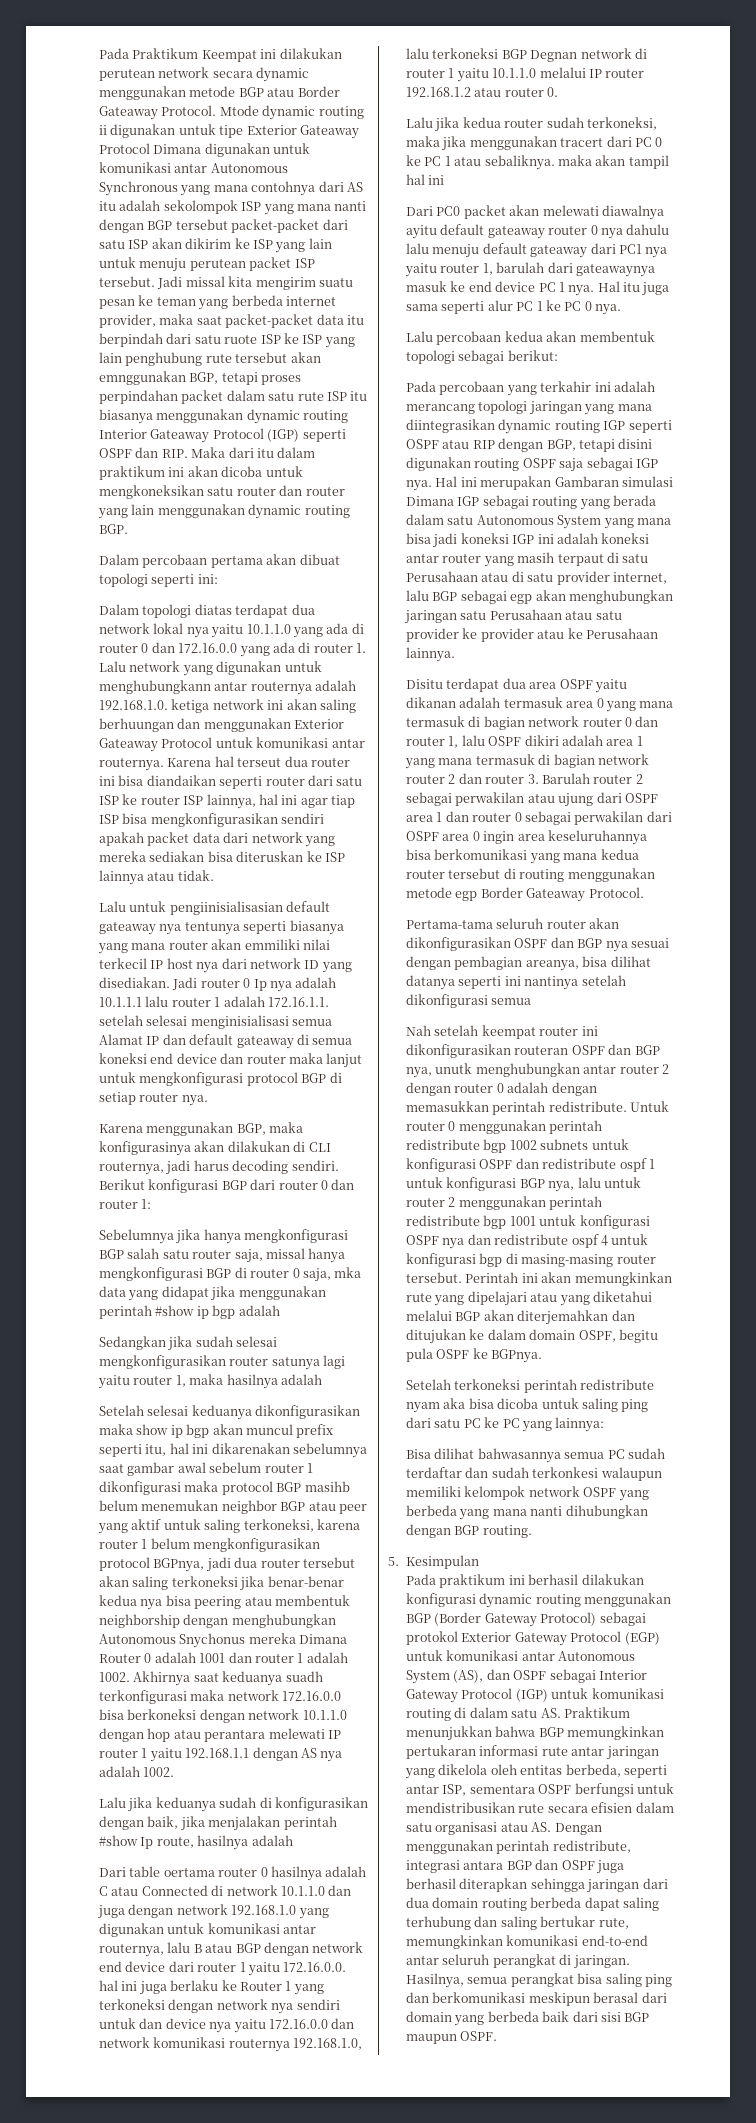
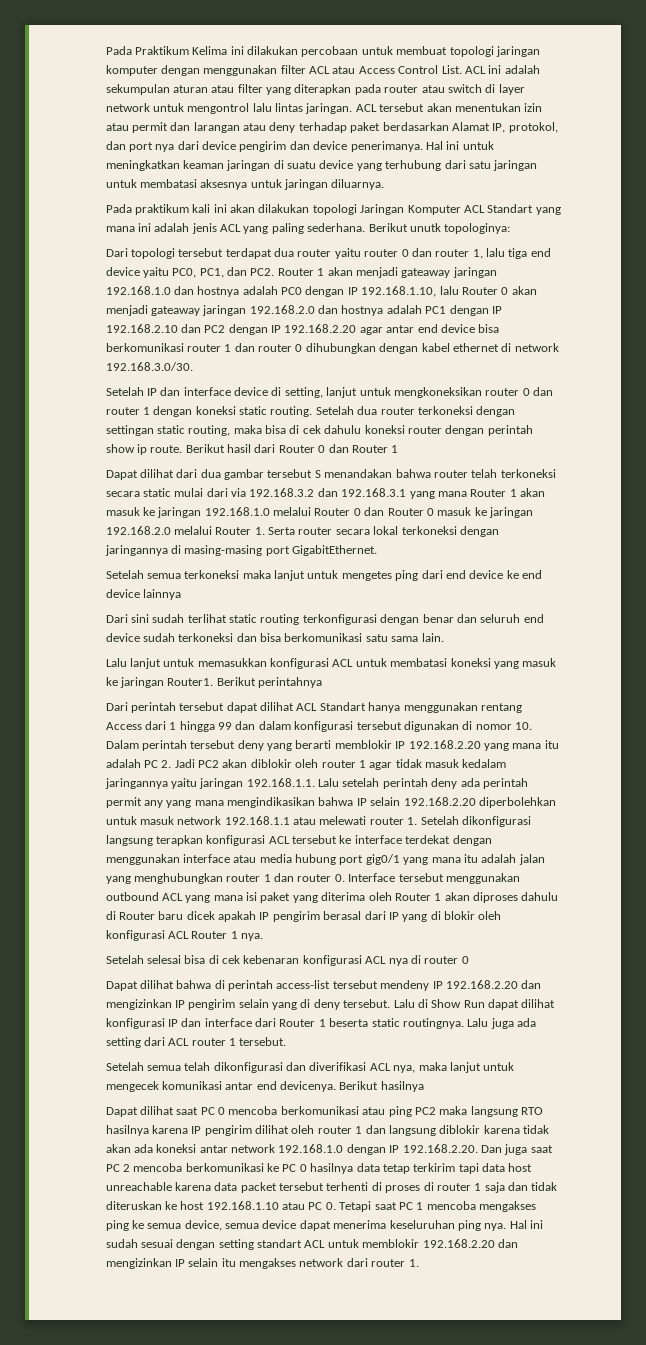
[201,50,257,62] Keempat -> [192,46,228,55] Kelima
[99,67,310,82] [99,86,340,100] [99,105,364,120] [99,124,359,139] [99,143,311,157] [99,162,288,173] [99,181,363,196] [99,200,367,215] [99,219,348,233] [99,238,332,253] [99,257,315,272] [99,276,353,290] [99,295,336,310] [99,314,364,328] [99,333,355,348] [99,352,321,366] [99,371,302,385] [99,390,368,404] [99,409,349,424] [99,428,346,443] [99,447,316,458] [99,466,303,480] [99,485,345,499] [98,504,350,519] [99,524,129,534] [99,554,340,568] [99,573,218,587] [99,604,315,618] [99,623,364,638] [99,642,367,657] [99,661,322,676] [99,680,357,695] [99,699,356,713] [99,718,345,732] [99,737,365,752] [99,756,350,771] [99,775,363,789] [99,794,356,809] [99,813,325,827] [99,832,335,847] [99,851,345,862] [99,870,214,885] [99,901,331,915] [99,920,344,935] [98,939,330,954] [99,958,352,973] [99,977,337,992] [99,996,329,1007] [99,1015,333,1029] [99,1034,353,1049] [99,1053,363,1068] [99,1072,342,1086] [99,1092,208,1106] [99,1122,304,1136] [99,1141,331,1156] [99,1160,339,1175] [99,1179,355,1193] [99,1199,152,1209] [99,1229,349,1244] [99,1248,346,1263] [99,1267,362,1282] [99,1286,326,1301] [99,1305,280,1319] [99,1336,278,1351] [99,1355,346,1370] [98,1374,322,1389] [99,1405,361,1420] [99,1424,334,1438] [99,1443,367,1458] [99,1462,313,1476] [99,1481,350,1495] [99,1500,367,1514] [98,1519,360,1534] [99,1538,321,1552] [99,1557,355,1572] [99,1576,344,1591] [99,1595,350,1610] [99,1614,336,1628] [99,1633,348,1648] [99,1652,348,1663] [99,1671,323,1686] [99,1690,342,1704] [99,1709,347,1723] [99,1728,341,1742] [99,1747,343,1762] [99,1766,175,1777] [99,1797,368,1812] [99,1816,337,1831] [99,1835,293,1850] [99,1866,367,1881] [99,1885,352,1896] [98,1904,329,1919] [99,1923,317,1937] [99,1942,364,1957] [99,1961,347,1976] [99,1980,324,1995] [99,1999,340,2014] [99,2018,355,2033] [99,2037,363,2052] [406,48,647,62] [406,67,645,82] [406,87,559,97] [406,117,657,132] [406,136,663,151] [406,155,669,170] [406,174,445,185] [406,205,664,220] [406,224,670,239] [406,243,668,258] [405,262,655,277] [406,281,670,296] [406,300,622,315] [406,331,655,345] [406,350,558,364] [406,381,655,396] [406,400,652,415] [406,419,672,434] [406,438,653,452] [406,457,658,472] [406,476,673,491] [406,495,656,510] [406,514,671,529] [406,533,650,548] [406,552,649,567] [406,571,667,585] [406,590,673,604] [405,609,622,624] [406,628,658,642] [406,647,456,662] [406,678,627,693] [406,697,674,712] [406,716,580,730] perutean network secara dynamic menggunakan metode BGP atau Border Gateaway Protocol. Mtode dynamic routing ii digunakan untuk tipe Exterior Gateaway Protocol Dimana digunakan untuk komunikasi antar Autonomous Synchronous yang mana contohnya dari AS itu adalah sekolompok ISP yang mana nanti dengan BGP tersebut packet-packet dari satu ISP akan dikirim ke ISP yang lain untuk menuju perutean packet ISP tersebut. Jadi missal kita mengirim suatu pesan ke teman yang berbeda internet provider, maka saat packet-packet data itu berpindah dari satu ruote ISP ke ISP yang lain penghubung rute tersebut akan emnggunakan BGP, tetapi proses perpindahan packet dalam satu rute ISP itu biasanya menggunakan dynamic routing Interior Gateaway Protocol (IGP) seperti OSPF dan RIP. Maka dari itu dalam praktikum ini akan dicoba untuk mengkoneksikan satu router dan router yang lain menggunakan dynamic routing BGP. // Dalam percobaan pertama akan dibuat topologi seperti ini: // Dalam topologi diatas terdapat dua network lokal nya yaitu 10.1.1.0 yang ada di router 0 dan 172.16.0.0 yang ada di router 1. Lalu network yang digunakan untuk menghubungkann antar routernya adalah 192.168.1.0. ketiga network ini akan saling berhuungan dan menggunakan Exterior Gateaway Protocol untuk komunikasi antar routernya. Karena hal terseut dua router ini bisa diandaikan seperti router dari satu ISP ke router ISP lainnya, hal ini agar tiap ISP bisa mengkonfigurasikan sendiri apakah packet data dari network yang mereka sediakan bisa diteruskan ke ISP lainnya atau tidak. // Lalu untuk pengiinisialisasian default gateaway nya tentunya seperti biasanya yang mana router akan emmiliki nilai terkecil IP host nya dari network ID yang disediakan. Jadi router 0 Ip nya adalah 10.1.1.1 lalu router 1 adalah 172.16.1.1. setelah selesai menginisialisasi semua Alamat IP dan default gateaway di semua koneksi end device dan router maka lanjut untuk mengkonfigurasi protocol BGP di setiap router nya. // Karena menggunakan BGP, maka konfigurasinya akan dilakukan di CLI routernya, jadi harus decoding sendiri. Berikut konfigurasi BGP dari router 0 dan router 1: // Sebelumnya jika hanya mengkonfigurasi BGP salah satu router saja, missal hanya mengkonfigurasi BGP di router 0 saja, mka data yang didapat jika menggunakan perintah #show ip bgp adalah // Sedangkan jika sudah selesai mengkonfigurasikan router satunya lagi yaitu router 1, maka hasilnya adalah // Setelah selesai keduanya dikonfigurasikan maka show ip bgp akan muncul prefix seperti itu, hal ini dikarenakan sebelumnya saat gambar awal sebelum router 1 dikonfigurasi maka protocol BGP masihb belum menemukan neighbor BGP atau peer yang aktif untuk saling terkoneksi, karena router 1 belum mengkonfigurasikan protocol BGPnya, jadi dua router tersebut akan saling terkoneksi jika benar-benar kedua nya bisa peering atau membentuk neighborship dengan menghubungkan Autonomous Snychonus mereka Dimana Router 0 adalah 1001 dan router 1 adalah 1002. Akhirnya saat keduanya suadh terkonfigurasi maka network 172.16.0.0 bisa berkoneksi dengan network 10.1.1.0 dengan hop atau perantara melewati IP router 1 yaitu 192.168.1.1 dengan AS nya adalah 1002. // Lalu jika keduanya sudah di konfigurasikan dengan baik, jika menjalakan perintah #show Ip route, hasilnya adalah // Dari table oertama router 0 hasilnya adalah C atau Connected di network 10.1.1.0 dan juga dengan network 192.168.1.0 yang digunakan untuk komunikasi antar routernya, lalu B atau BGP dengan network end device dari router 1 yaitu 172.16.0.0. hal ini juga berlaku ke Router 1 yang terkoneksi dengan network nya sendiri untuk dan device nya yaitu 172.16.0.0 dan network komunikasi routernya 192.168.1.0, lalu terkoneksi BGP Degnan network di router 1 yaitu 10.1.1.0 melalui IP router 192.168.1.2 atau router 0. // Lalu jika kedua router sudah terkoneksi, maka jika menggunakan tracert dari PC 0 ke PC 1 atau sebaliknya. maka akan tampil hal ini // Dari PC0 packet akan melewati diawalnya ayitu default gateaway router 0 nya dahulu lalu menuju default gateaway dari PC1 nya yaitu router 1, barulah dari gateawaynya masuk ke end device PC 1 nya. Hal itu juga sama seperti alur PC 1 ke PC 0 nya. // Lalu percobaan kedua akan membentuk topologi sebagai berikut: // Pada percobaan yang terkahir ini adalah merancang topologi jaringan yang mana diintegrasikan dynamic routing IGP seperti OSPF atau RIP dengan BGP, tetapi disini digunakan routing OSPF saja sebagai IGP nya. Hal ini merupakan Gambaran simulasi Dimana IGP sebagai routing yang berada dalam satu Autonomous System yang mana bisa jadi koneksi IGP ini adalah koneksi antar router yang masih terpaut di satu Perusahaan atau di satu provider internet, lalu BGP sebagai egp akan menghubungkan jaringan satu Perusahaan atau satu provider ke provider atau ke Perusahaan lainnya. // Disitu terdapat dua area OSPF yaitu dikanan adalah termasuk area 0 yang mana termasuk di bagian network -> [301,46,540,57] [105,65,540,76] [105,84,525,95] [105,103,543,114] [105,122,558,133] [105,141,494,152] [105,160,538,171] [105,179,385,190] [105,204,561,215] [105,223,511,234] [105,248,361,259] percobaan untuk membuat topologi jaringan komputer dengan menggunakan filter ACL atau Access Control List. ACL ini adalah sekumpulan aturan atau filter yang diterapkan pada router atau switch di layer network untuk mengontrol lalu lintas jaringan. ACL tersebut akan menentukan izin atau permit dan larangan atau deny terhadap paket berdasarkan Alamat IP, protokol, dan port nya dari device pengirim dan device penerimanya. Hal ini untuk meningkatkan keaman jaringan di suatu device yang terhubung dari satu jaringan untuk membatasi aksesnya untuk jaringan diluarnya. // Pada praktikum kali ini akan dilakukan topologi Jaringan Komputer ACL Standart yang mana ini adalah jenis ACL yang paling sederhana. Berikut unutk topologinya: // Dari topologi tersebut terdapat dua router yaitu
[488,735,643,746] [405,754,649,769] [406,773,643,784] [406,792,658,807] [406,811,672,825] [406,830,647,845] [406,849,639,864] [406,868,655,882] [406,887,644,902] [406,918,620,929] [406,937,669,952] [406,956,651,971] [406,975,626,990] [406,994,532,1008] [406,1025,598,1039] [406,1044,660,1058] [406,1063,669,1078] [406,1082,597,1096] [406,1101,670,1115] [406,1120,603,1134] [406,1139,629,1153] [406,1158,655,1172] [406,1177,641,1192] [406,1196,603,1210] [406,1215,650,1229] [406,1234,649,1249] [406,1253,656,1267] [406,1272,672,1286] [406,1291,652,1306] [406,1310,635,1325] [406,1329,658,1344] [406,1348,543,1363] [406,1379,655,1393] [406,1398,649,1413] [406,1417,605,1432] [406,1448,665,1463] [406,1467,662,1481] [406,1486,649,1501] [406,1505,648,1520] [406,1524,532,1538] [388,1555,480,1569] [406,1574,644,1588] [406,1593,672,1608] [406,1612,646,1627] [406,1631,660,1646] [406,1650,636,1661] [406,1669,647,1684] [406,1688,664,1703] [406,1707,630,1721] [406,1726,665,1741] [406,1745,659,1760] [405,1764,667,1779] [406,1783,674,1797] [406,1802,674,1813] [406,1822,602,1835] [406,1840,631,1854] [406,1859,624,1874] [406,1878,668,1893] [406,1897,659,1911] [406,1916,629,1930] [406,1935,648,1949] [406,1954,630,1969] [406,1973,672,1988] [406,1992,667,2006] [406,2011,650,2026] [406,2031,498,2044] OSPF dikiri adalah area 1 yang mana termasuk di bagian network router 2 dan router 3. Barulah router 2 sebagai perwakilan atau ujung dari OSPF area 1 dan router 0 sebagai perwakilan dari OSPF area 0 ingin area keseluruhannya bisa berkomunikasi yang mana kedua router tersebut di routing menggunakan metode egp Border Gateaway Protocol. // Pertama-tama seluruh router akan dikonfigurasikan OSPF dan BGP nya sesuai dengan pembagian areanya, bisa dilihat datanya seperti ini nantinya setelah dikonfigurasi semua // Nah setelah keempat router ini dikonfigurasikan routeran OSPF dan BGP nya, unutk menghubungkan antar router 2 dengan router 0 adalah dengan memasukkan perintah redistribute. Untuk router 0 menggunakan perintah redistribute bgp 1002 subnets untuk konfigurasi OSPF dan redistribute ospf 1 untuk konfigurasi BGP nya, lalu untuk router 2 menggunakan perintah redistribute bgp 1001 untuk konfigurasi OSPF nya dan redistribute ospf 4 untuk konfigurasi bgp di masing-masing router tersebut. Perintah ini akan memungkinkan rute yang dipelajari atau yang diketahui melalui BGP akan diterjemahkan dan ditujukan ke dalam domain OSPF, begitu pula OSPF ke BGPnya. // Setelah terkoneksi perintah redistribute nyam aka bisa dicoba untuk saling ping dari satu PC ke PC yang lainnya: // Bisa dilihat bahwasannya semua PC sudah terdaftar dan sudah terkonkesi walaupun memiliki kelompok network OSPF yang berbeda yang mana nanti dihubungkan dengan BGP routing. // 5. Kesimpulan // Pada praktikum ini berhasil dilakukan konfigurasi dynamic routing menggunakan BGP (Border Gateway Protocol) sebagai protokol Exterior Gateway Protocol (EGP) untuk komunikasi antar Autonomous System (AS), dan OSPF sebagai Interior Gateway Protocol (IGP) untuk komunikasi routing di dalam satu AS. Praktikum menunjukkan bahwa BGP memungkinkan pertukaran informasi rute antar jaringan yang dikelola oleh entitas berbeda, seperti antar ISP, sementara OSPF berfungsi untuk mendistribusikan rute secara efisien dalam satu organisasi atau AS. Dengan menggunakan perintah redistribute, integrasi antara BGP dan OSPF juga berhasil diterapkan sehingga jaringan dari dua domain routing berbeda dapat saling terhubung dan saling bertukar rute, memungkinkan komunikasi end-to-end antar seluruh perangkat di jaringan. Hasilnya, semua perangkat bisa saling ping dan berkomunikasi meskipun berasal dari domain yang berbeda baik dari sisi BGP maupun OSPF. -> [508,248,551,259] [105,267,497,278] [105,286,537,297] [105,305,502,316] [105,324,500,335] [105,343,559,354] [105,362,193,371] [105,387,554,398] [105,406,516,417] [105,425,533,436] [105,444,399,455] [105,469,556,480] [105,488,546,499] [105,507,534,518] [105,526,499,537] [104,545,378,556] [105,570,543,581] [105,589,181,600] [105,614,544,625] [105,633,444,642] [105,658,557,669] [105,677,323,688] [105,702,522,713] [105,721,533,732] [105,740,559,751] [105,759,507,770] [104,778,528,789] [105,797,556,808] [105,816,531,827] [105,835,492,846] [105,854,545,865] [105,873,520,884] [105,892,559,903] [105,911,502,922] [105,930,264,941] [105,955,469,966] [105,980,542,991] [105,999,556,1010] [105,1018,537,1029] [105,1037,287,1048] [105,1062,515,1073] [105,1081,424,1092] [105,1106,544,1117] [105,1125,550,1136] [105,1144,553,1155] [105,1163,533,1174] [105,1182,558,1193] [105,1201,537,1212] [105,1220,544,1231] [105,1239,518,1250] [105,1258,419,1269] tiga end device yaitu PC0, PC1, dan PC2. Router 1 akan menjadi gateaway jaringan 192.168.1.0 dan hostnya adalah PC0 dengan IP 192.168.1.10, lalu Router 0 akan menjadi gateaway jaringan 192.168.2.0 dan hostnya adalah PC1 dengan IP 192.168.2.10 dan PC2 dengan IP 192.168.2.20 agar antar end device bisa berkomunikasi router 1 dan router 0 dihubungkan dengan kabel ethernet di network 192.168.3.0/30. // Setelah IP dan interface device di setting, lanjut untuk mengkoneksikan router 0 dan router 1 dengan koneksi static routing. Setelah dua router terkoneksi dengan settingan static routing, maka bisa di cek dahulu koneksi router dengan perintah show ip route. Berikut hasil dari Router 0 dan Router 1 // Dapat dilihat dari dua gambar tersebut S menandakan bahwa router telah terkoneksi secara static mulai dari via 192.168.3.2 dan 192.168.3.1 yang mana Router 1 akan masuk ke jaringan 192.168.1.0 melalui Router 0 dan Router 0 masuk ke jaringan 192.168.2.0 melalui Router 1. Serta router secara lokal terkoneksi dengan jaringannya di masing-masing port GigabitEthernet. // Setelah semua terkoneksi maka lanjut untuk mengetes ping dari end device ke end device lainnya // Dari sini sudah terlihat static routing terkonfigurasi dengan benar dan seluruh end device sudah terkoneksi dan bisa berkomunikasi satu sama lain. // Lalu lanjut untuk memasukkan konfigurasi ACL untuk membatasi koneksi yang masuk ke jaringan Router1. Berikut perintahnya // Dari perintah tersebut dapat dilihat ACL Standart hanya menggunakan rentang Access dari 1 hingga 99 dan dalam konfigurasi tersebut digunakan di nomor 10. Dalam perintah tersebut deny yang berarti memblokir IP 192.168.2.20 yang mana itu adalah PC 2. Jadi PC2 akan diblokir oleh router 1 agar tidak masuk kedalam jaringannya yaitu jaringan 192.168.1.1. Lalu setelah perintah deny ada perintah permit any yang mana mengindikasikan bahwa IP selain 192.168.2.20 diperbolehkan untuk masuk network 192.168.1.1 atau melewati router 1. Setelah dikonfigurasi langsung terapkan konfigurasi ACL tersebut ke interface terdekat dengan menggunakan interface atau media hubung port gig0/1 yang mana itu adalah jalan yang menghubungkan router 1 dan router 0. Interface tersebut menggunakan outbound ACL yang mana isi paket yang diterima oleh Router 1 akan diproses dahulu di Router baru dicek apakah IP pengirim berasal dari IP yang di blokir oleh konfigurasi ACL Router 1 nya. // Setelah selesai bisa di cek kebenaran konfigurasi ACL nya di router 0 // Dapat dilihat bahwa di perintah access-list tersebut mendeny IP 192.168.2.20 dan mengizinkan IP pengirim selain yang di deny tersebut. Lalu di Show Run dapat dilihat konfigurasi IP dan interface dari Router 1 beserta static routingnya. Lalu juga ada setting dari ACL router 1 tersebut. // Setelah semua telah dikonfigurasi dan diverifikasi ACL nya, maka lanjut untuk mengecek komunikasi antar end devicenya. Berikut hasilnya // Dapat dilihat saat PC 0 mencoba berkomunikasi atau ping PC2 maka langsung RTO hasilnya karena IP pengirim dilihat oleh router 1 dan langsung diblokir karena tidak akan ada koneksi antar network 192.168.1.0 dengan IP 192.168.2.20. Dan juga saat PC 2 mencoba berkomunikasi ke PC 0 hasilnya data tetap terkirim tapi data host unreachable karena data packet tersebut terhenti di proses di router 1 saja dan tidak diteruskan ke host 192.168.1.10 atau PC 0. Tetapi saat PC 1 mencoba mengakses ping ke semua device, semua device dapat menerima keseluruhan ping nya. Hal ini sudah sesuai dengan setting standart ACL untuk memblokir 192.168.2.20 dan mengizinkan IP selain itu mengakses network dari router 1.

